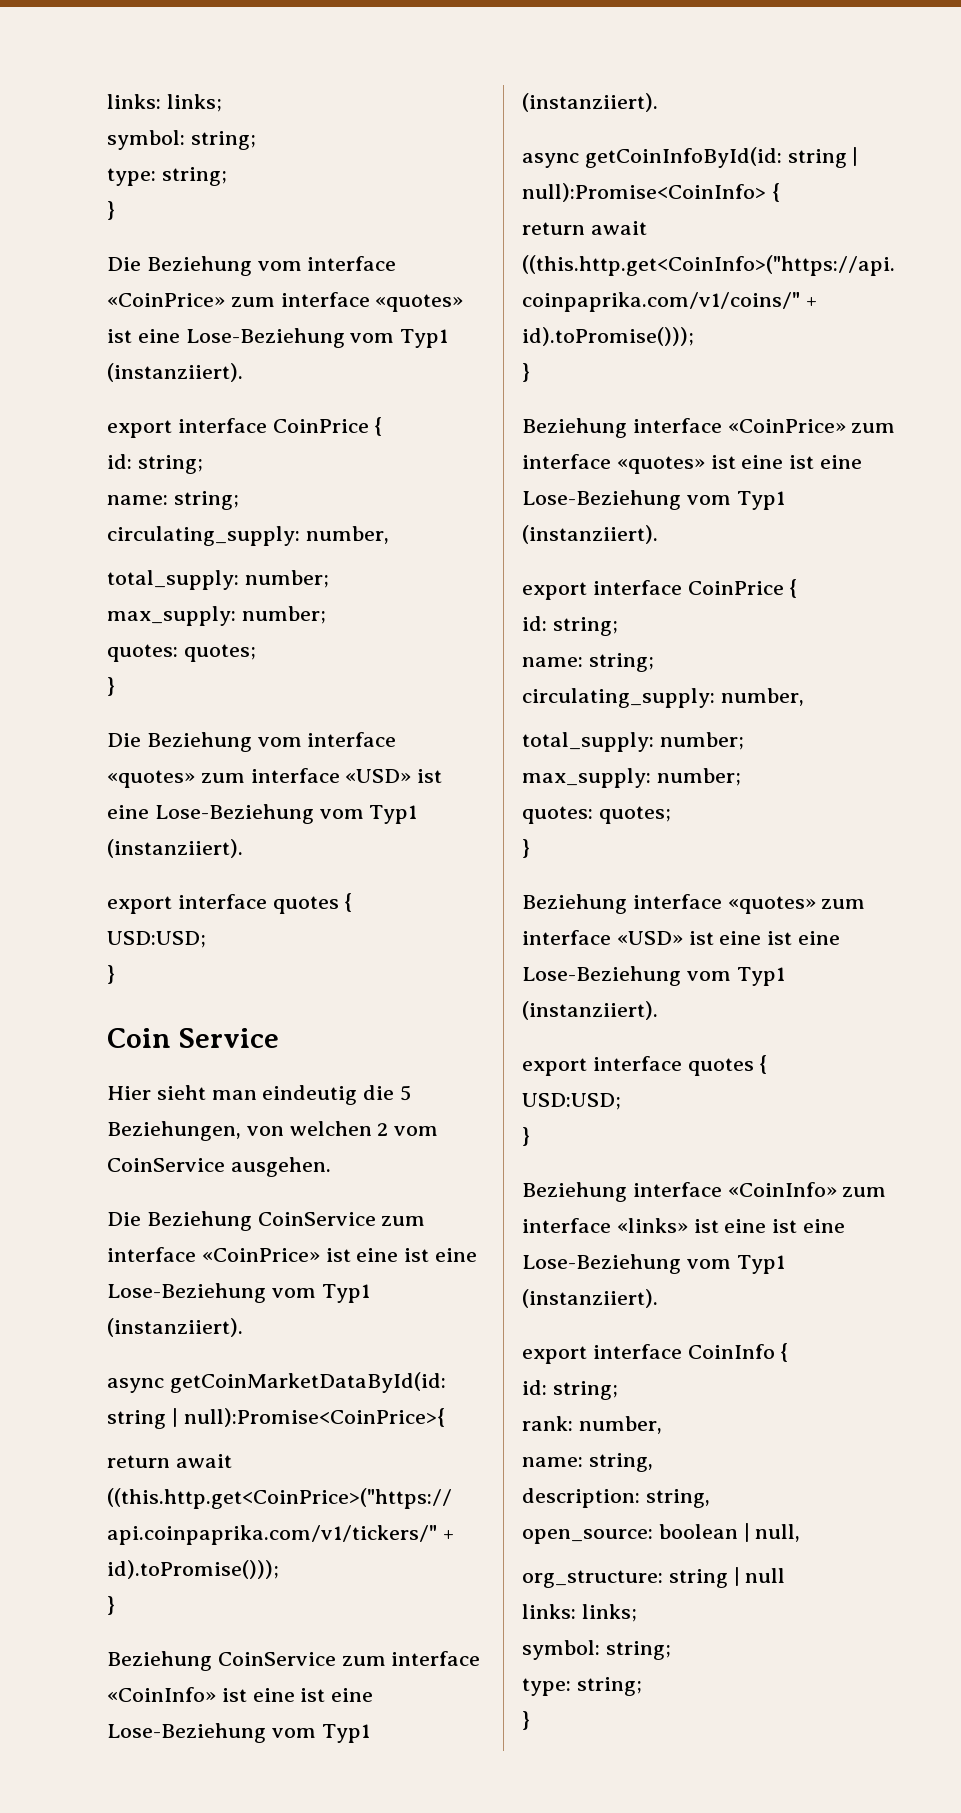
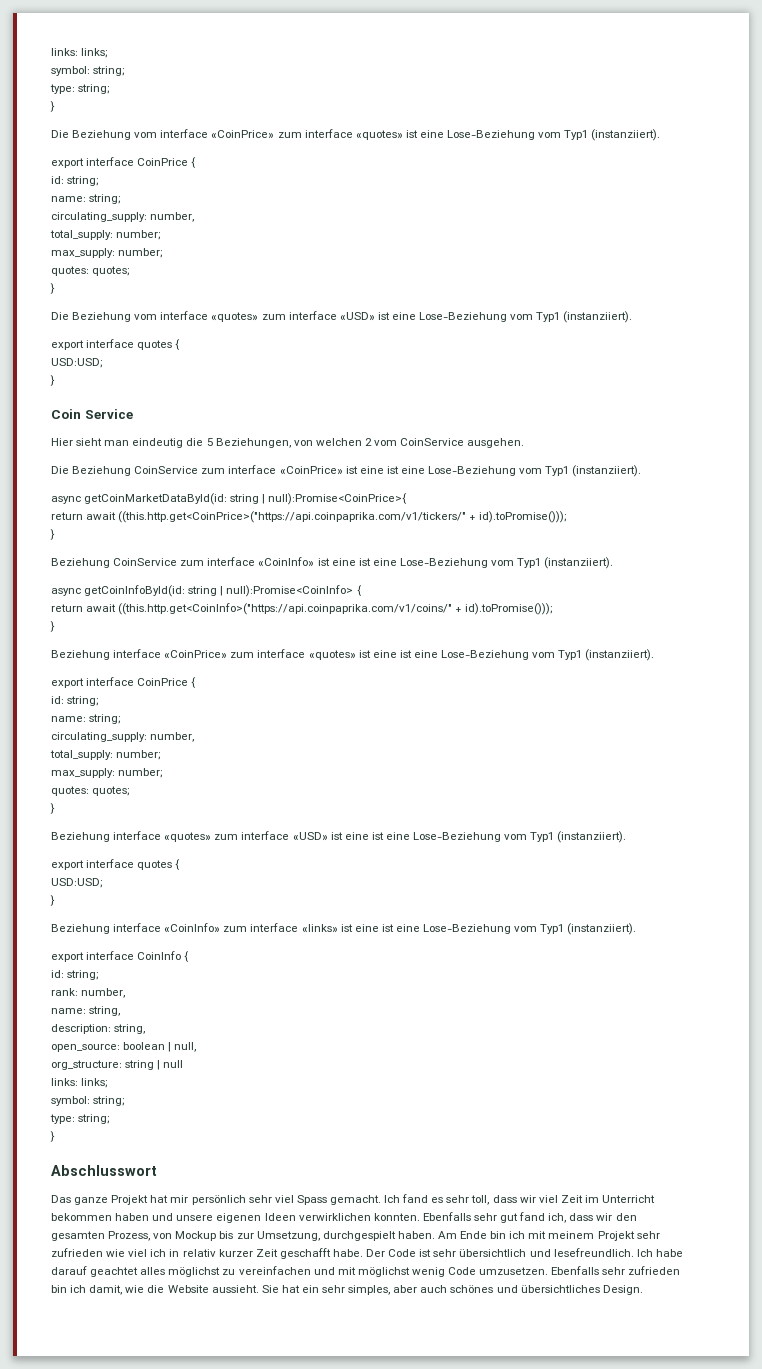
(530, 1720) none -> [51,1165,157,1176] [51,1194,656,1205] [51,1212,637,1223] [51,1231,660,1241] [51,1248,683,1259] [51,1266,681,1277] [51,1285,643,1295] // Abschlusswort // Das ganze Projekt hat mir persönlich sehr viel Spass gemacht. Ich fand es sehr toll, dass wir viel Zeit im Unterricht bekommen haben und unsere eigenen Ideen verwirklichen konnten. Ebenfalls sehr gut fand ich, dass wir den gesamten Prozess, von Mockup bis zur Umsetzung, durchgespielt haben. Am Ende bin ich mit meinem Projekt sehr zufrieden wie viel ich in relativ kurzer Zeit geschafft habe. Der Code ist sehr übersichtlich und lesefreundlich. Ich habe darauf geachtet alles möglichst zu vereinfachen und mit möglichst wenig Code umzusetzen. Ebenfalls sehr zufrieden bin ich damit, wie die Website aussieht. Sie hat ein sehr simples, aber auch schönes und übersichtliches Design.

